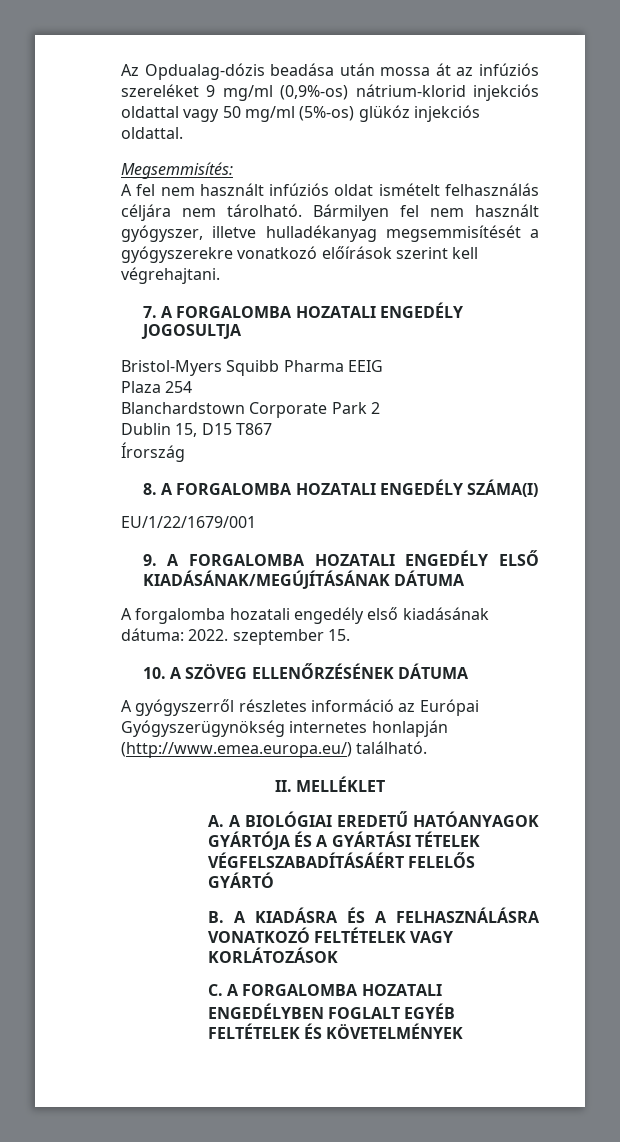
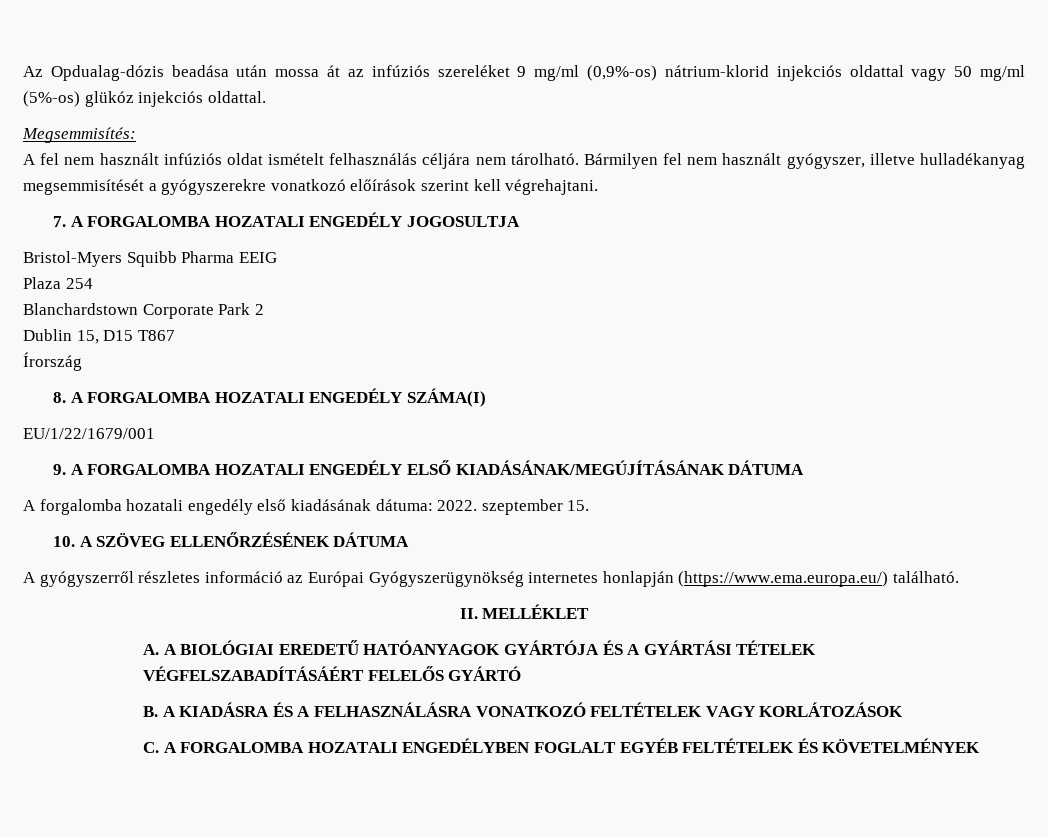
[121,742,352,758] (http://www.emea.europa.eu/) -> [678,571,889,587] (https://www.ema.europa.eu/)

